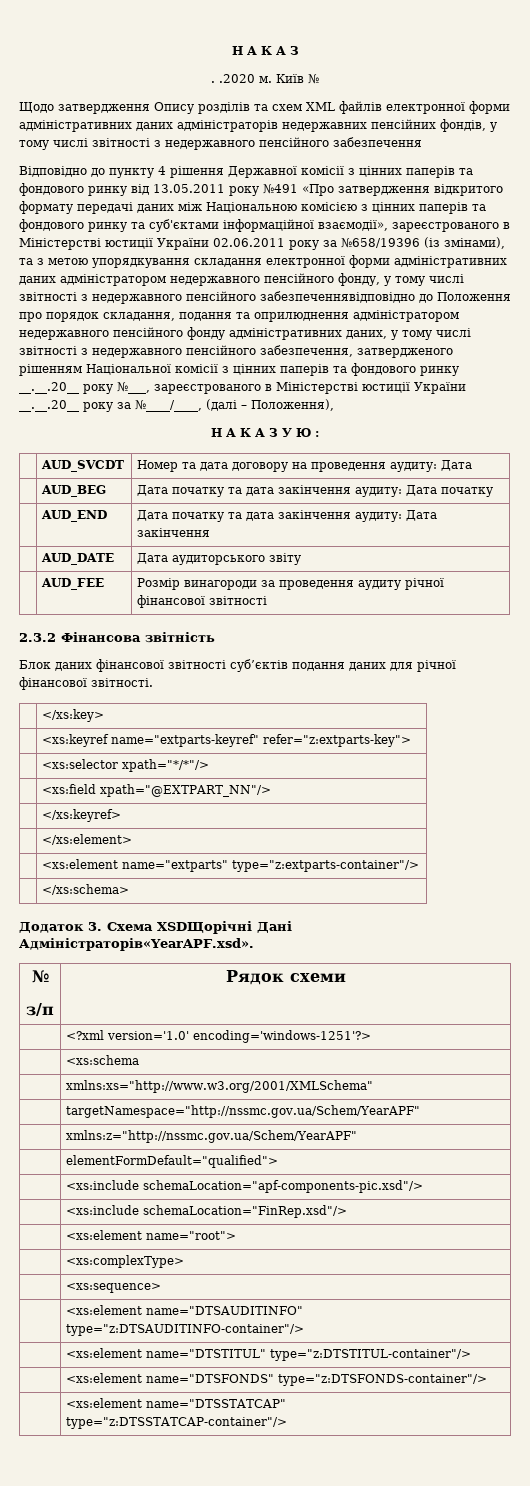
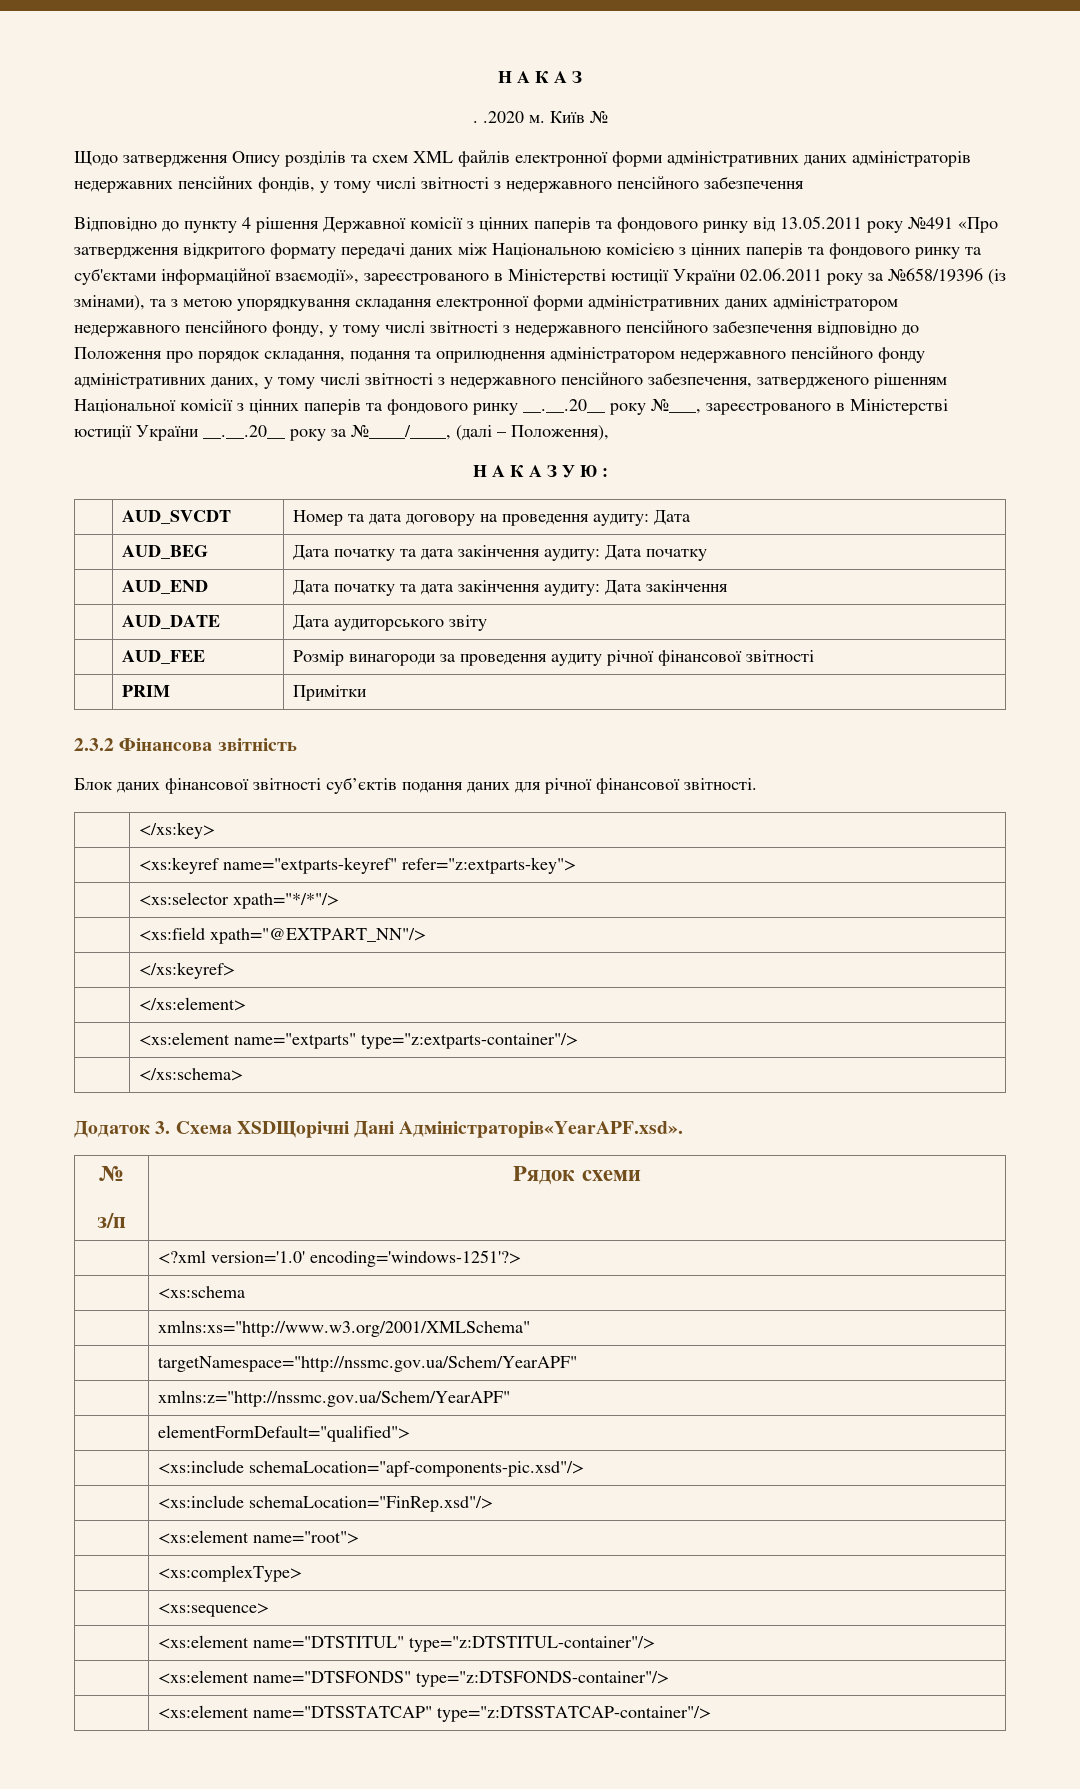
[260,291,415,303] забезпеченнявідповідно -> [713,320,897,336] забезпечення відповідно
(268, 600) none -> [122,685,171,697] [293,685,368,701] // | PRIM | Примітки
[66,1305,304,1315] [66,1324,305,1336] // | <xs:element name="DTSAUDITINFO" type="z:DTSAUDITINFO-container"/> -> (270, 1610) none

